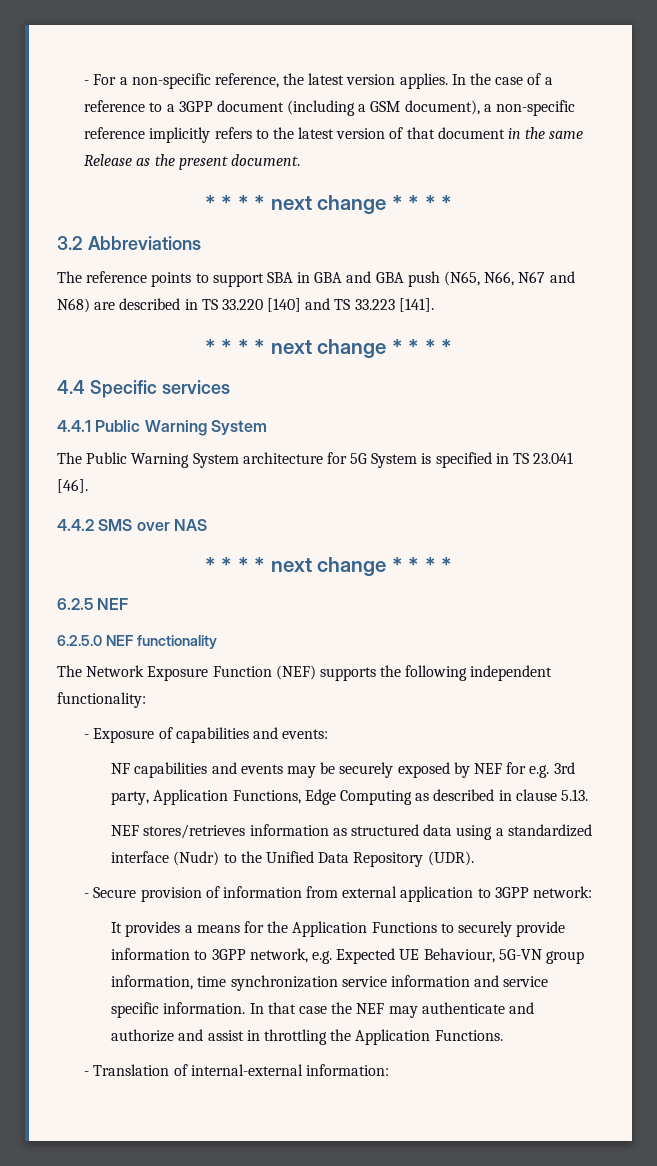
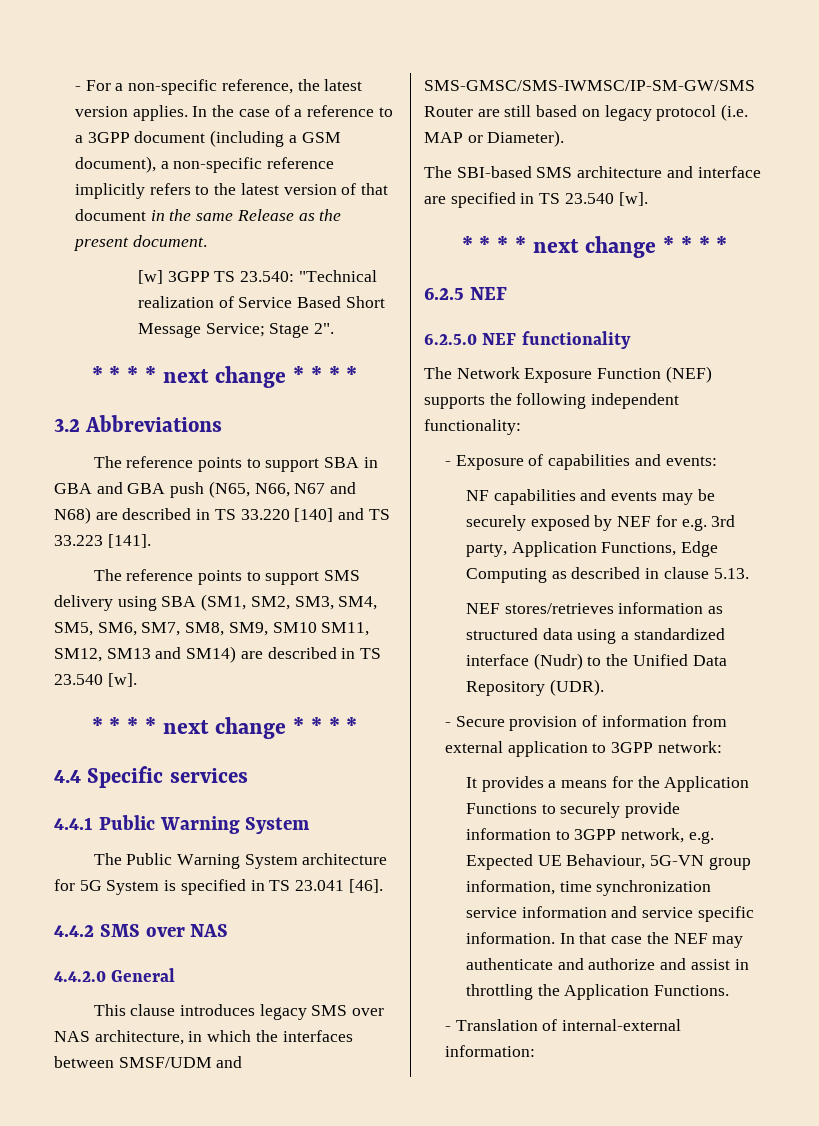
(300, 160) none -> [138,270,377,284] [138,296,385,308] [138,323,335,338] // [w] 3GPP TS 23.540: "Technical realization of Service Based Short Message Service; Stage 2".
(434, 305) none -> [93,569,361,585] [54,594,378,611] [54,622,370,636] [54,646,382,663] [54,673,137,687] // The reference points to support SMS delivery using SBA (SM1, SM2, SM3, SM4, SM5, SM6, SM7, SM8, SM9, SM10 SM11, SM12, SM13 and SM14) are described in TS 23.540 [w].
(207, 525) none -> [54,968,176,982] [93,1004,385,1020] [54,1030,353,1045] [54,1056,243,1068] [424,80,755,91] [424,104,749,121] [424,130,565,147] [424,166,761,178] [424,192,648,208] // 4.4.2.0 General // This clause introduces legacy SMS over NAS architecture, in which the interfaces between SMSF/UDM and SMS-GMSC/SMS-IWMSC/IP-SM-GW/SMS Router are still based on legacy protocol (i.e. MAP or Diameter). // The SBI-based SMS architecture and interface are specified in TS 23.540 [w].

